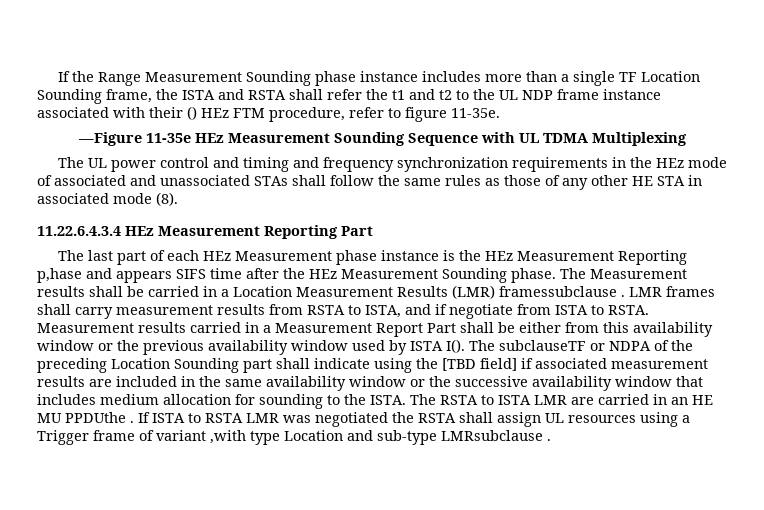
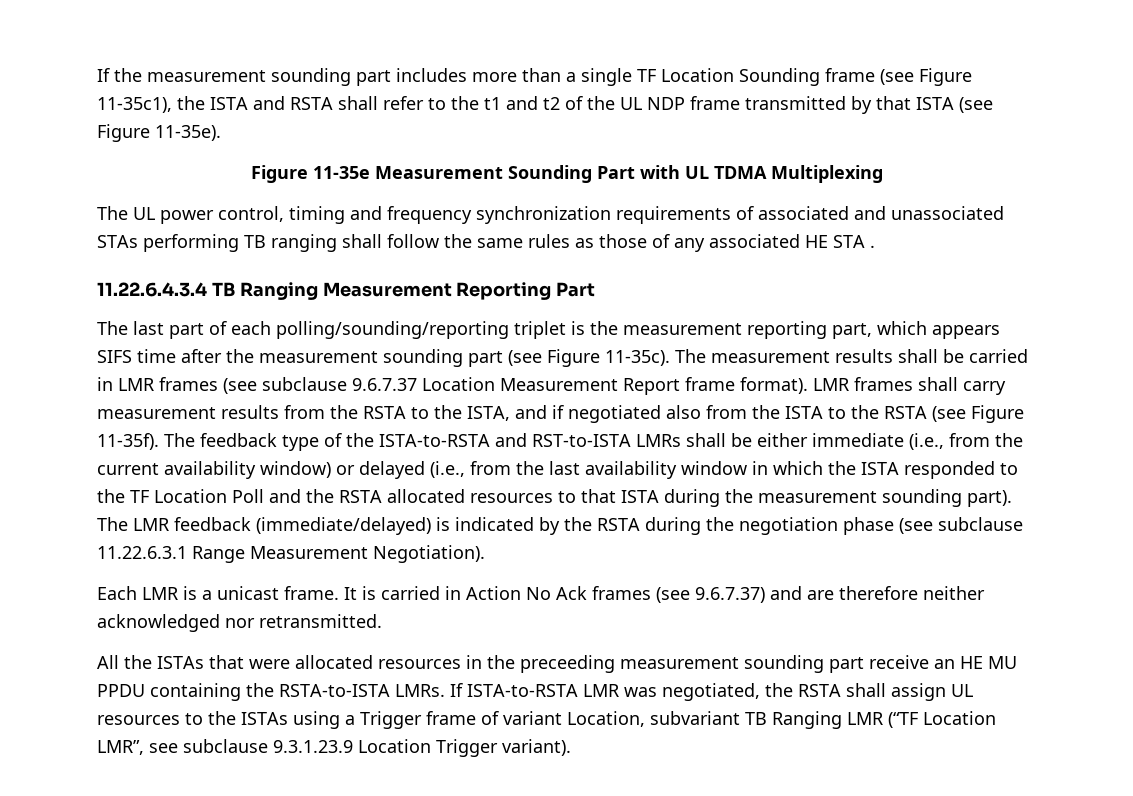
[97,71,418,86] Range Measurement Sounding phase instance -> [147,68,391,86] measurement sounding part
[106,89,152,103] frame, -> [825,68,972,86] [97,97,172,113] frame (see Figure 11-35c1),
(362, 94) none -> [428,98,446,110] to
[456,90,469,100] to -> [565,96,583,110] of
[603,89,661,100] [37,106,500,122] [77,132,478,146] instance associated with their () HEz FTM procedure, refer to figure 11-35e. // —Figure 11-35e HEz Measurement Sounding Sequence -> [745,96,993,114] [97,124,221,142] [250,165,635,183] transmitted by that ISTA (see Figure 11-35e). // Figure 11-35e Measurement Sounding Part
[159,157,239,168] control and -> [218,206,284,222] control,
[611,157,727,168] in the HEz mode -> (731, 215) none
(288, 181) none -> [143,234,337,252] performing TB ranging
[591,175,628,186] other -> [709,234,800,248] associated
[688,175,702,186] [37,192,178,206] in associated mode (8). -> [870,245,875,248] .
[125,226,154,236] HEz -> [211,282,318,300] TB Ranging
[202,250,687,265] [37,268,112,283] HEz Measurement phase instance is the HEz Measurement Reporting p,hase and -> [276,321,927,339] polling/sounding/reporting triplet is the measurement reporting part, which
[309,268,687,283] HEz Measurement Sounding phase. The Measurement -> [259,349,830,367] measurement sounding part (see Figure 11-35c). The measurement
[221,285,625,299] a Location Measurement Results (LMR) framessubclause . -> [118,377,808,395] LMR frames (see subclause 9.6.7.37 Location Measurement Report frame format).
[307,305,361,315] RSTA to -> [330,405,462,419] the RSTA to the
[449,304,649,319] [37,322,713,337] [37,339,693,355] [37,358,708,373] [37,376,703,391] [37,394,713,409] [37,412,243,423] negotiate from ISTA to RSTA. Measurement results carried in a Measurement Report Part shall be either from this availability window or the previous availability window used by ISTA I(). The subclauseTF or NDPA of the preceding Location Sounding part shall indicate using the [TBD field] if associated measurement results are included in the same availability window or the successive availability window that includes medium allocation for sounding to the ISTA. The RSTA to ISTA LMR are carried in an HE MU PPDUthe . If ISTA to RSTA -> [568,405,1024,423] [97,433,1023,451] [97,461,1018,479] [97,489,1012,507] [97,517,1023,535] [97,545,485,563] [97,586,985,603] [97,614,382,632] [97,655,1017,673] [97,683,578,701] negotiated also from the ISTA to the RSTA (see Figure 11-35f). The feedback type of the ISTA-to-RSTA and RST-to-ISTA LMRs shall be either immediate (i.e., from the current availability window) or delayed (i.e., from the last availability window in which the ISTA responded to the TF Location Poll and the RSTA allocated resources to that ISTA during the measurement sounding part). The LMR feedback (immediate/delayed) is indicated by the RSTA during the negotiation phase (see subclause 11.22.6.3.1 Range Measurement Negotiation). // Each LMR is a unicast frame. It is carried in Action No Ack frames (see 9.6.7.37) and are therefore neither acknowledged nor retransmitted. // All the ISTAs that were allocated resources in the preceeding measurement sounding part receive an HE MU PPDU containing the RSTA-to-ISTA LMRs. If ISTA-to-RSTA
[315,412,388,427] negotiated -> [662,683,760,701] negotiated,
(636, 419) none -> [185,711,288,725] to the ISTAs
[210,430,551,445] ,with type Location and sub-type LMRsubclause . -> [567,711,996,729] [97,739,571,757] Location, subvariant TB Ranging LMR (“TF Location LMR”, see subclause 9.3.1.23.9 Location Trigger variant).

